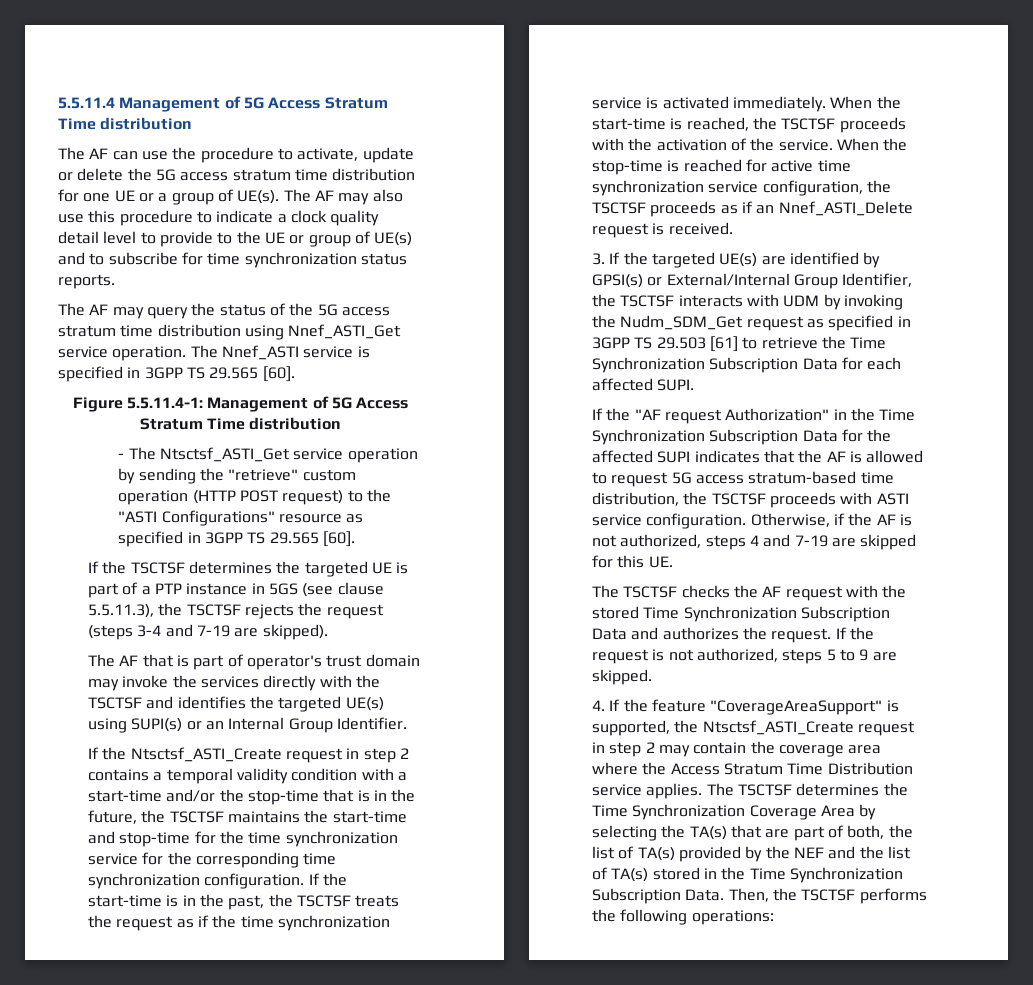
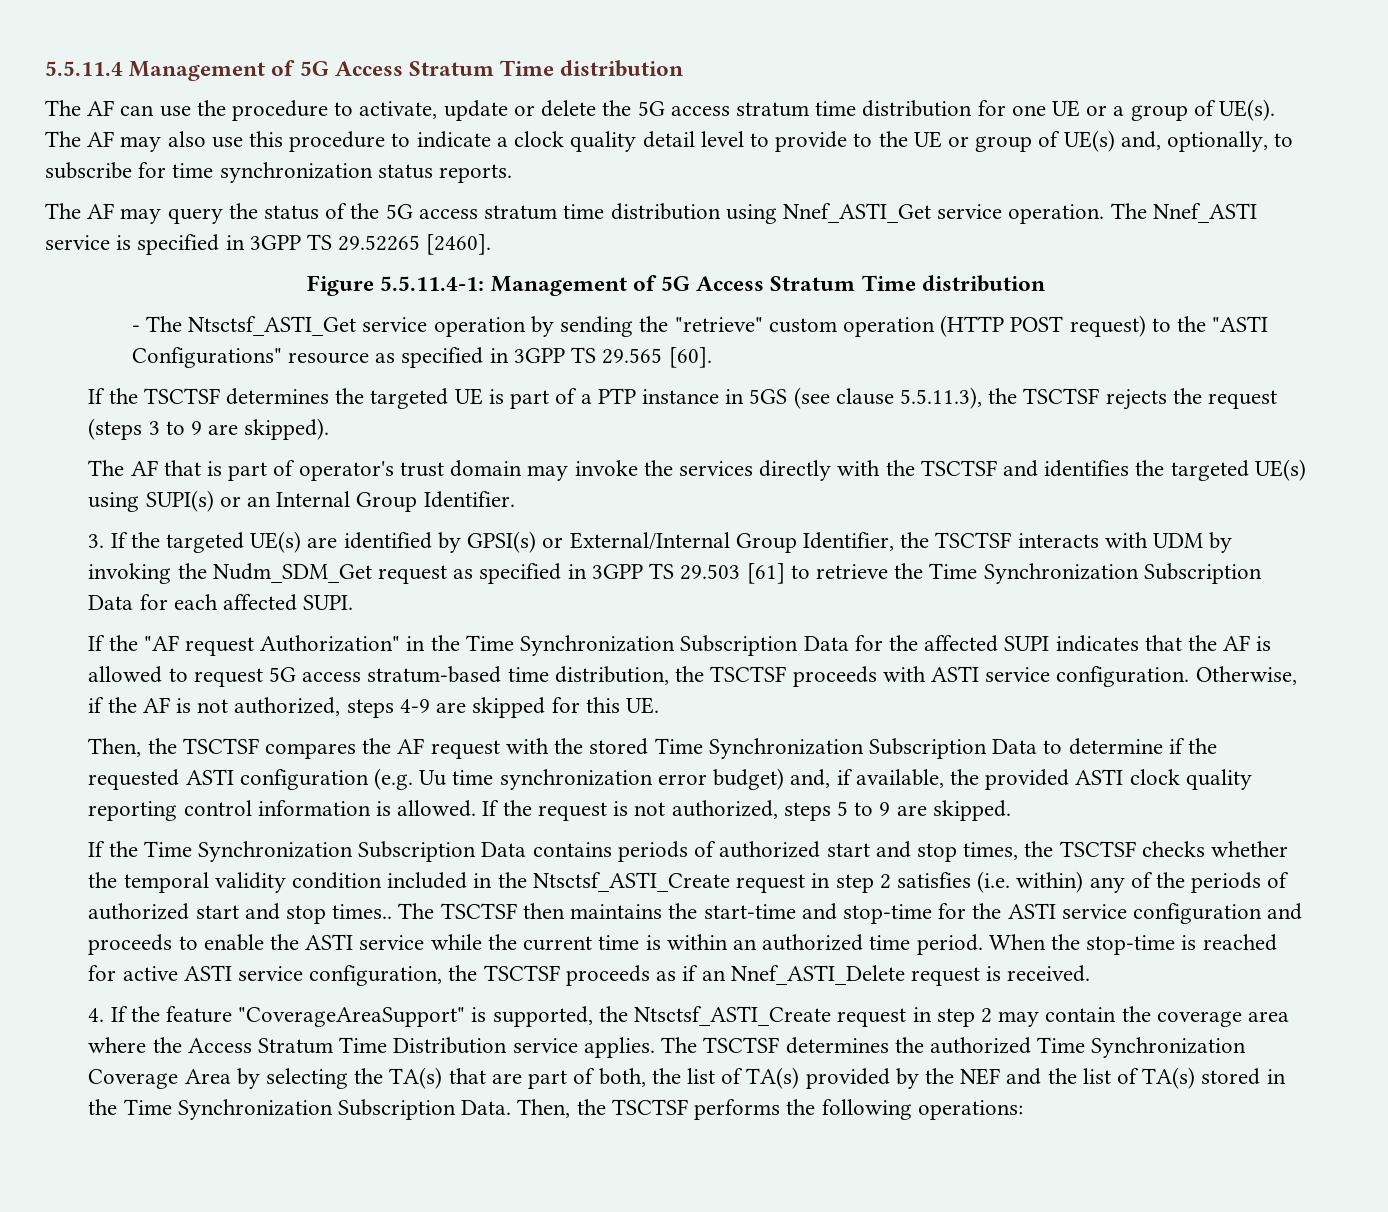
[58,252,85,265] and -> [1120,131,1269,152] and, optionally,
[209,366,295,382] 29.565 [60]. -> [338,234,492,255] 29.52265 [2460].
[137,624,231,637] 3-4 and 7-19 -> [148,421,203,435] 3 to 9
[88,747,410,763] [88,768,408,784] [88,789,416,805] [88,810,407,824] [88,831,398,847] [88,852,337,868] [88,873,348,889] [88,894,400,910] [88,915,391,931] [592,96,901,112] [592,117,906,133] [592,138,908,151] [592,159,851,175] [592,180,892,196] [592,201,913,217] [592,222,733,238] // If the Ntsctsf_ASTI_Create request in step 2 contains a temporal validity condition with a start-time and/or the stop-time that is in the future, the TSCTSF maintains the start-time and stop-time for the time synchronization service for the corresponding time synchronization configuration. If the start-time is in the past, the TSCTSF treats the request as if the time synchronization service is activated immediately. When the start-time is reached, the TSCTSF proceeds with the activation of the service. When the stop-time is reached for active time synchronization service configuration, the TSCTSF proceeds as if an Nnef_ASTI_Delete request is received. -> (515, 499) none
[750,534,828,547] 4 and 7-19 -> [399,699,430,713] 4-9
[592,585,730,598] The TSCTSF checks -> [88,738,357,759] Then, the TSCTSF compares
[631,627,832,643] and authorizes the request. -> [1043,738,1217,755] [88,768,1252,790] [88,800,477,821] to determine if the requested ASTI configuration (e.g. Uu time synchronization error budget) and, if available, the provided ASTI clock quality reporting control information is allowed.
(653, 677) none -> [88,841,1288,862] [88,871,1290,893] [88,903,1303,924] [88,934,1277,955] [88,965,1091,986] // If the Time Synchronization Subscription Data contains periods of authorized start and stop times, the TSCTSF checks whether the temporal validity condition included in the Ntsctsf_ASTI_Create request in step 2 satisfies (i.e. within) any of the periods of authorized start and stop times.. The TSCTSF then maintains the start-time and stop-time for the ASTI service configuration and proceeds to enable the ASTI service while the current time is within an authorized time period. When the stop-time is reached for active ASTI service configuration, the TSCTSF proceeds as if an Nnef_ASTI_Delete request is received.
(908, 789) none -> [929,1037,1031,1054] authorized

